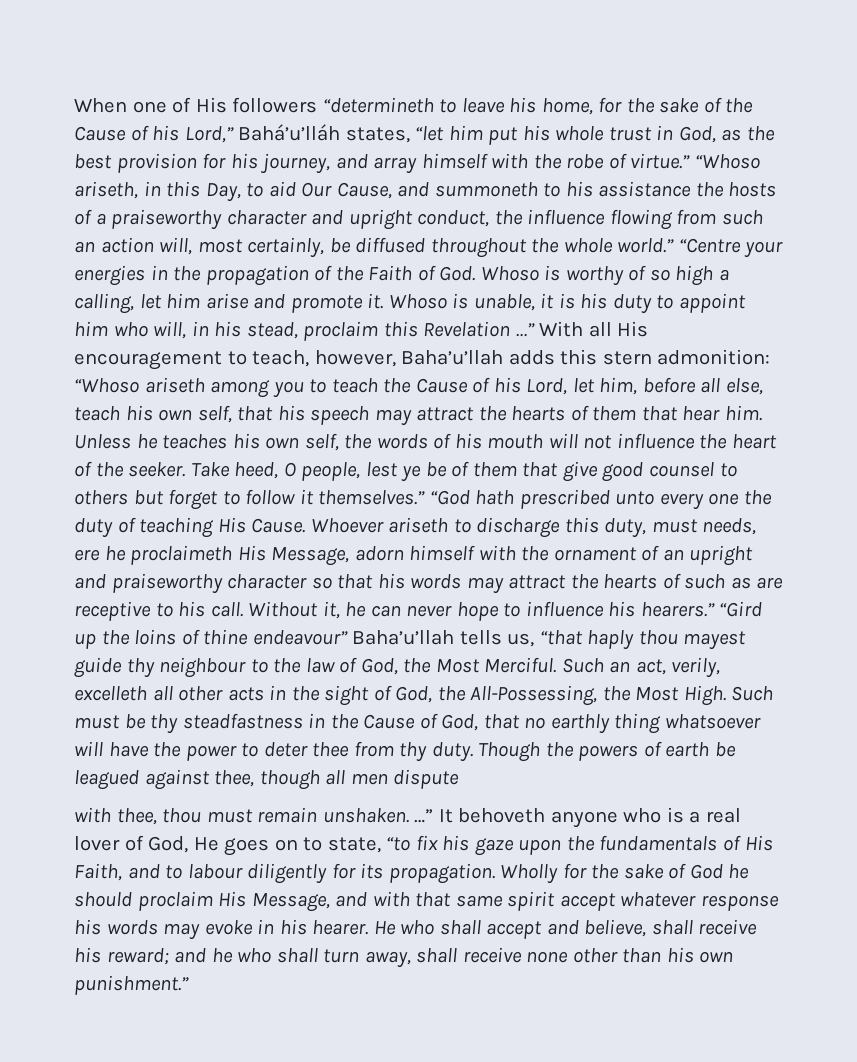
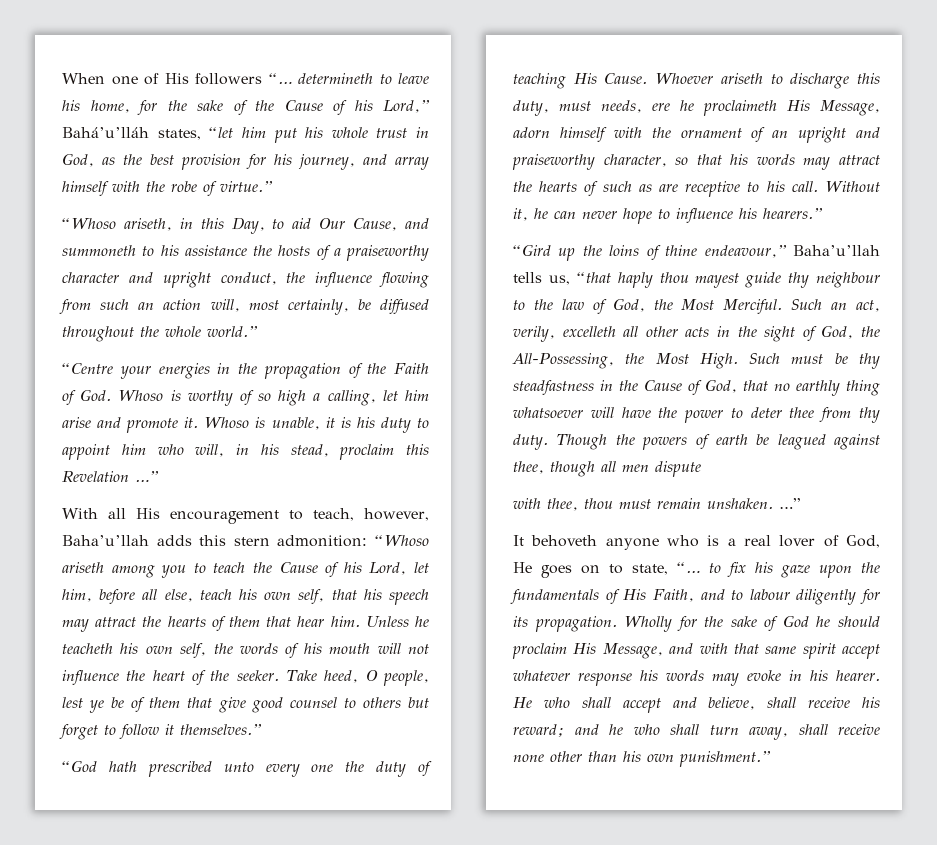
[322,97,434,113] “determineth -> [268,73,373,84] “… determineth
(691, 161) none -> (273, 186) //
(675, 245) none -> (258, 331) //
(535, 330) none -> (159, 476) //
[162,434,228,449] teaches -> [62,643,113,654] teacheth
(426, 497) none -> (262, 729) //
[227,574,308,589] character -> [603,154,667,167] character,
(715, 609) none -> (823, 213) //
[252,630,348,645] endeavour” -> [704,245,787,258] endeavour,”
(434, 816) none -> (800, 503) //
[386,837,411,851] “to -> [677,562,721,573] “… to

